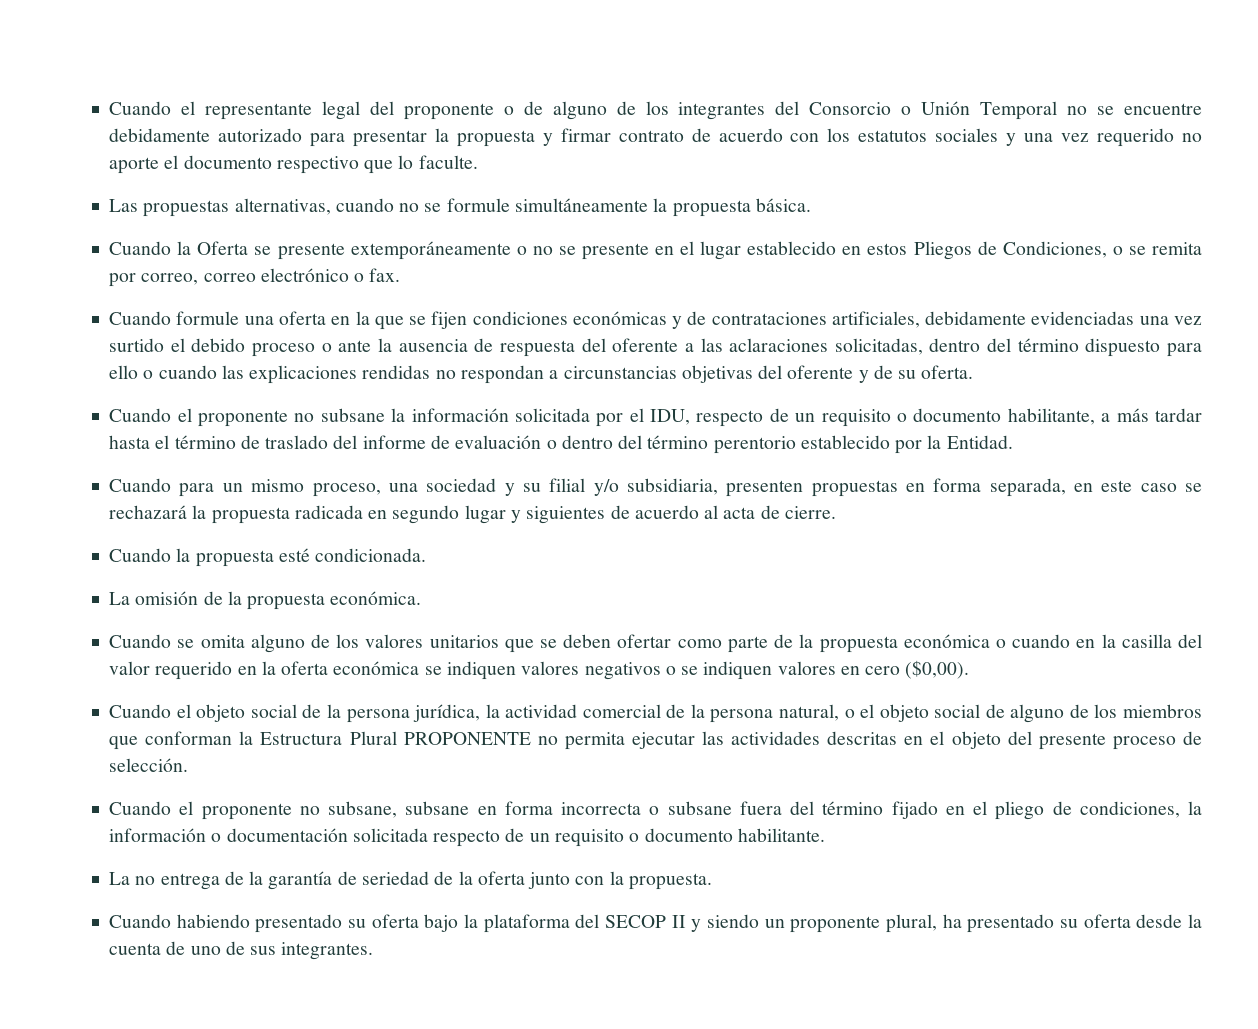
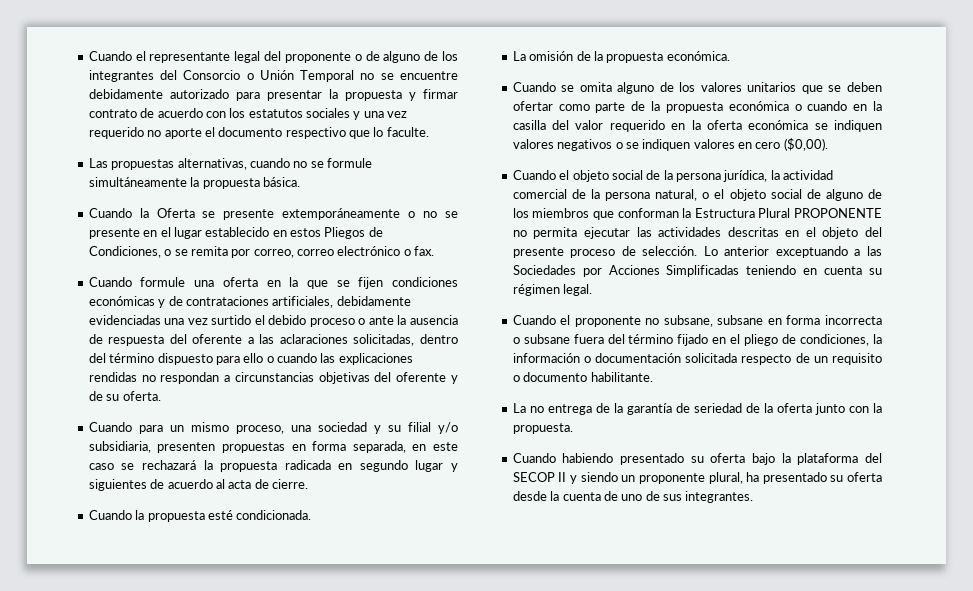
[109,408,1202,427] [109,435,1013,454] // Cuando el proponente no subsane la información solicitada por el IDU, respecto de un requisito o documento habilitante, a más tardar hasta el término de traslado del informe de evaluación o dentro del término perentorio establecido por la Entidad. -> (161, 396) none
(189, 765) none -> [703,246,882,258] [512,265,882,277] [512,284,593,296] Lo anterior exceptuando a las Sociedades por Acciones Simplificadas teniendo en cuenta su régimen legal.

